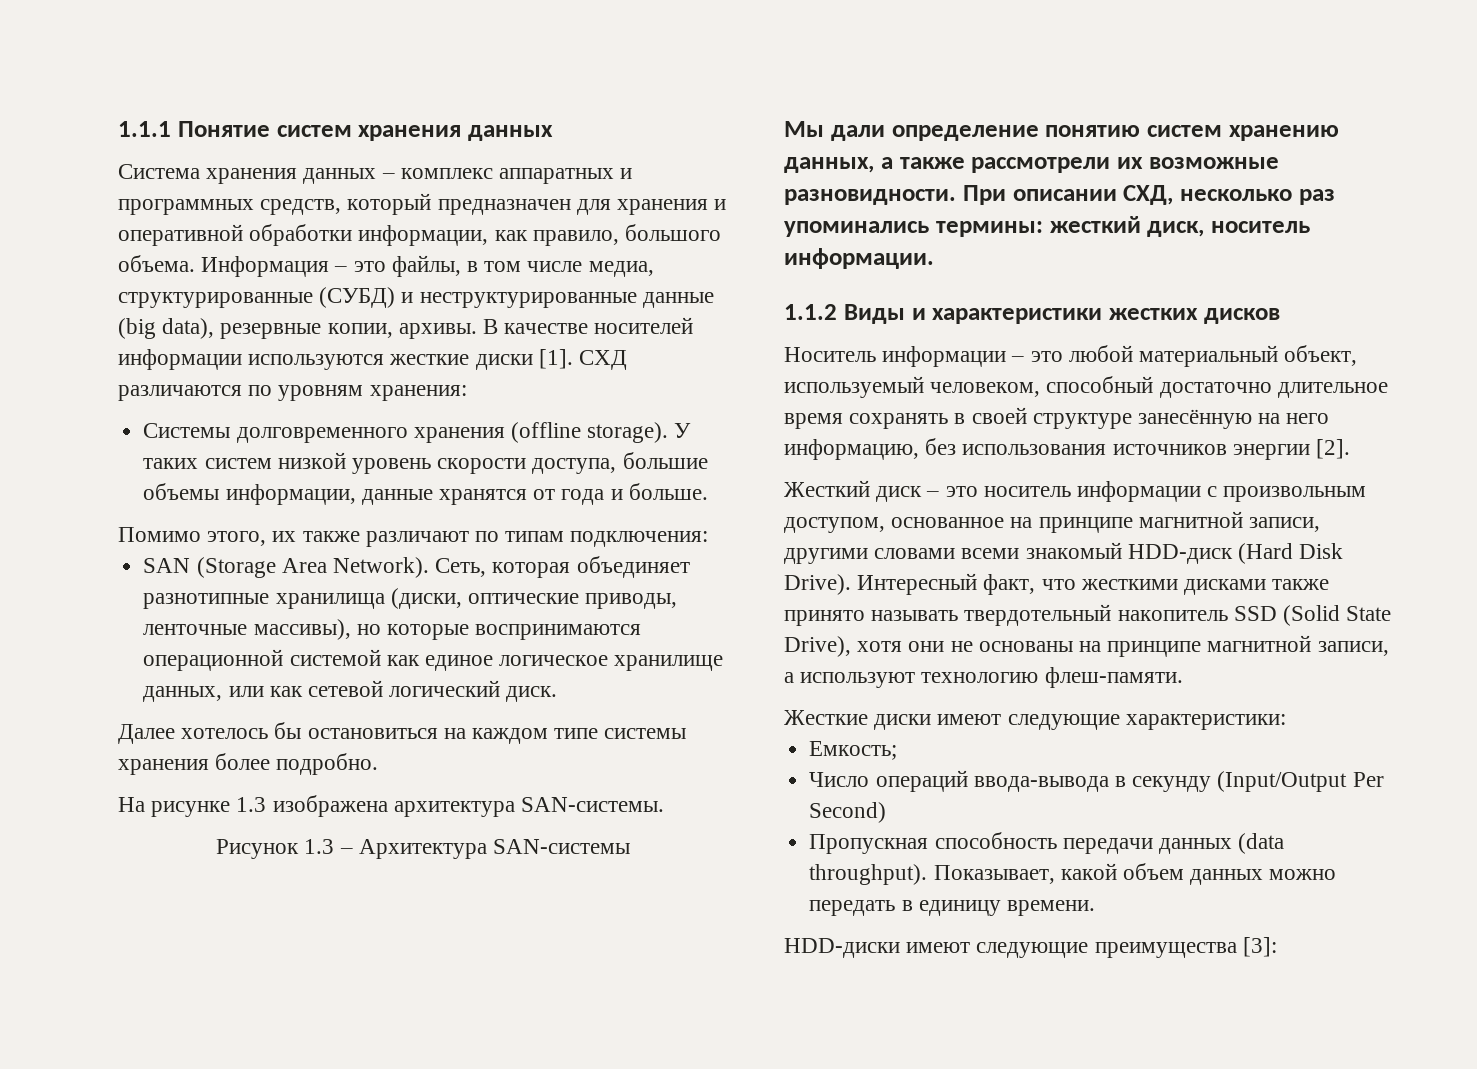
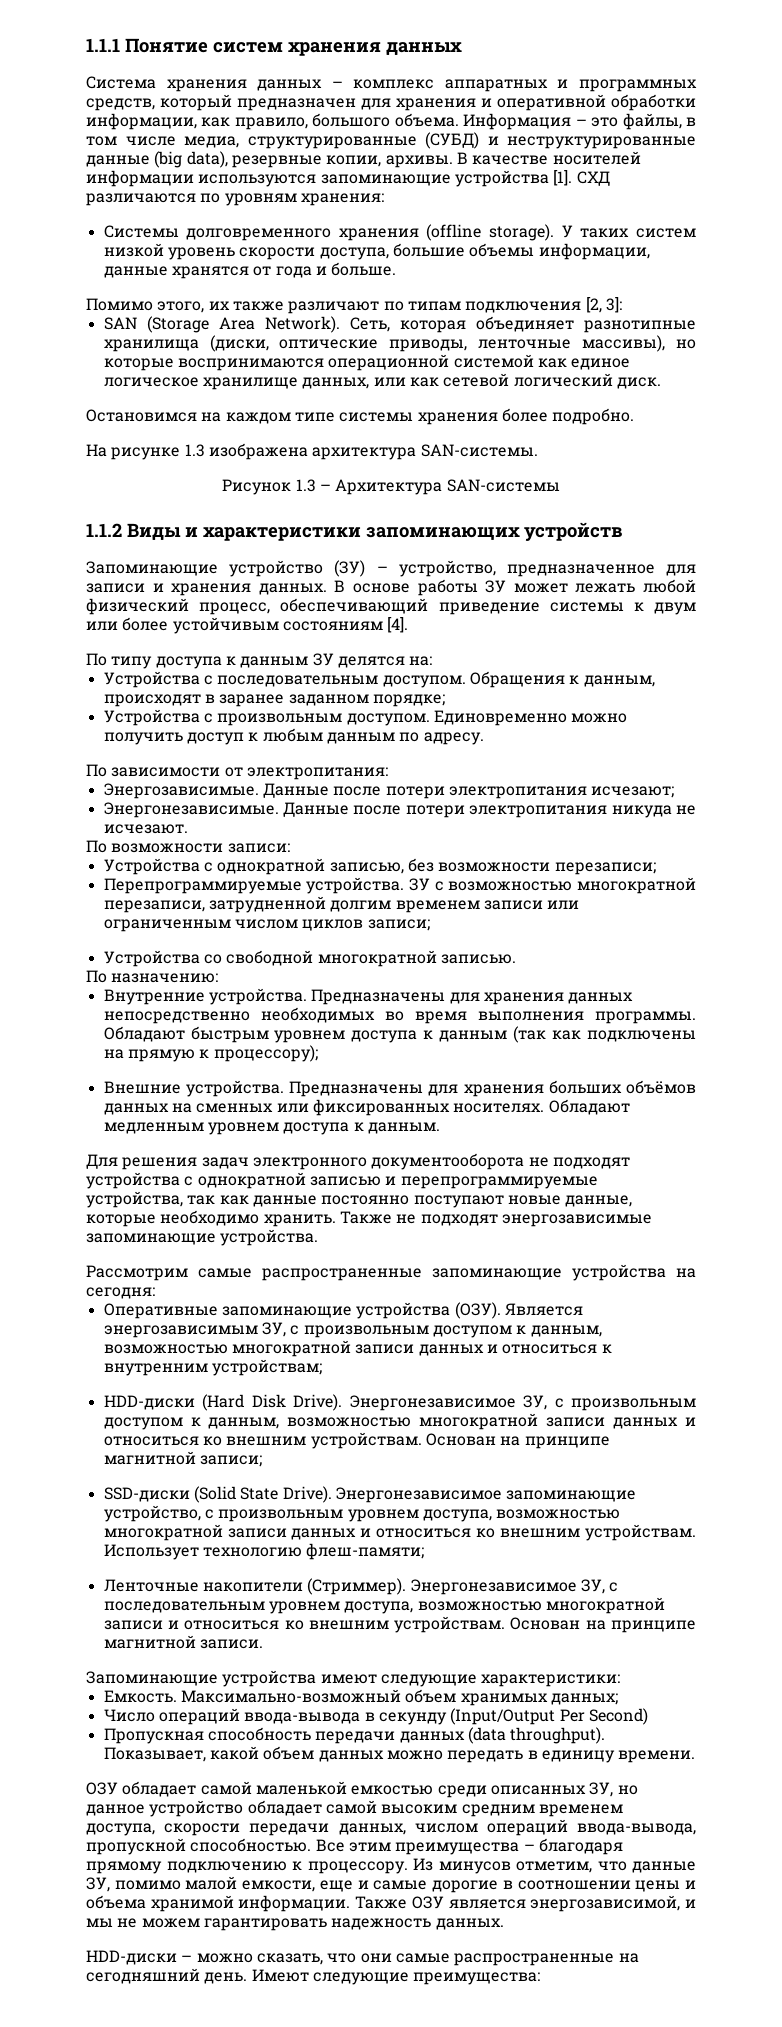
[389,354,533,370] жесткие диски -> [320,170,549,187] запоминающие устройства
[570,531,709,547] подключения: -> [465,297,622,313] подключения [2, 3]:
[118,722,438,744] Далее хотелось бы остановиться -> [86,409,197,422] Остановимся
[784,121,1339,141] [784,157,1279,173] [784,185,1335,205] [784,216,1310,237] [784,248,934,269] [784,304,1280,324] [784,345,1358,367] [784,376,1388,398] [784,407,1330,429] [784,438,1351,460] [784,480,1367,502] [784,511,1321,533] [784,542,1344,564] [784,573,1330,595] [784,604,1392,626] [784,635,1389,657] [784,667,1183,688] [784,710,1286,730] [809,741,898,760] Мы дали определение понятию систем хранению данных, а также рассмотрели их возможные разновидности. При описании СХД, несколько раз упоминались термины: жесткий диск, носитель информации. // 1.1.2 Виды и характеристики жестких дисков // Носитель информации – это любой материальный объект, используемый человеком, способный достаточно длительное время сохранять в своей структуре занесённую на него информацию, без использования источников энергии [2]. // Жесткий диск – это носитель информации с произвольным доступом, основанное на принципе магнитной записи, другими словами всеми знакомый HDD-диск (Hard Disk Drive). Интересный факт, что жесткими дисками также принято называть твердотельный накопитель SSD (Solid State Drive), хотя они не основаны на принципе магнитной записи, а используют технологию флеш-памяти. // Жесткие диски имеют следующие характеристики: // Емкость; -> [86,522,623,541] [86,560,697,577] [86,579,697,596] [86,598,696,615] [86,617,409,634] [86,653,433,669] [103,671,655,688] [103,694,445,707] [103,709,628,726] [103,728,484,745] [86,764,388,780] [103,783,675,799] [103,802,696,818] [103,824,188,834] [86,840,290,853] [103,858,656,875] [103,877,696,894] [103,896,580,913] [103,919,430,932] [103,950,516,967] [86,970,219,983] [103,988,634,1005] [103,1007,696,1024] [103,1026,697,1043] [103,1045,318,1062] [103,1080,696,1097] [103,1099,630,1116] [103,1122,440,1135] [86,1153,630,1170] [86,1172,598,1189] [86,1191,633,1208] [86,1210,652,1227] [86,1229,319,1246] [86,1264,696,1281] [86,1287,155,1299] [103,1302,583,1319] [103,1322,602,1338] [103,1340,612,1357] [103,1359,322,1376] [103,1394,696,1411] [103,1413,696,1430] [103,1432,610,1449] [103,1451,262,1467] [103,1486,637,1503] [103,1505,621,1522] [103,1524,696,1541] [103,1543,425,1560] [103,1578,619,1595] [103,1597,665,1614] [103,1616,696,1633] [103,1635,263,1649] [86,1670,621,1687] [103,1689,618,1706] 1.1.2 Виды и характеристики запоминающих устройств // Запоминающие устройство (ЗУ) – устройство, предназначенное для записи и хранения данных. В основе работы ЗУ может лежать любой физический процесс, обеспечивающий приведение системы к двум или более устойчивым состояниям [4]. // По типу доступа к данным ЗУ делятся на: // Устройства с последовательным доступом. Обращения к данным, происходят в заранее заданном порядке; // Устройства с произвольным доступом. Единовременно можно получить доступ к любым данным по адресу. // По зависимости от электропитания: // Энергозависимые. Данные после потери электропитания исчезают; // Энергонезависимые. Данные после потери электропитания никуда не исчезают. // По возможности записи: // Устройства с однократной записью, без возможности перезаписи; // Перепрограммируемые устройства. ЗУ с возможностью многократной перезаписи, затрудненной долгим временем записи или ограниченным числом циклов записи; // Устройства со свободной многократной записью. // По назначению: // Внутренние устройства. Предназначены для хранения данных непосредственно необходимых во время выполнения программы. Обладают быстрым уровнем доступа к данным (так как подключены на прямую к процессору); // Внешние устройства. Предназначены для хранения больших объёмов данных на сменных или фиксированных носителях. Обладают медленным уровнем доступа к данным. // Для решения задач электронного документооборота не подходят устройства с однократной записью и перепрограммируемые устройства, так как данные постоянно поступают новые данные, которые необходимо хранить. Также не подходят энергозависимые запоминающие устройства. // Рассмотрим самые распространенные запоминающие устройства на сегодня: // Оперативные запоминающие устройства (ОЗУ). Является энергозависимым ЗУ, с произвольным доступом к данным, возможностью многократной записи данных и относиться к внутренним устройствам; // HDD-диски (Hard Disk Drive). Энергонезависимое ЗУ, с произвольным доступом к данным, возможностью многократной записи данных и относиться ко внешним устройствам. Основан на принципе магнитной записи; // SSD-диски (Solid State Drive). Энергонезависимое запоминающие устройство, с произвольным уровнем доступа, возможностью многократной записи данных и относиться ко внешним устройствам. Использует технологию флеш-памяти; // Ленточные накопители (Стриммер). Энергонезависимое ЗУ, с последовательным уровнем доступа, возможностью многократной записи и относиться ко внешним устройствам. Основан на принципе магнитной записи. // Запоминающие устройства имеют следующие характеристики: // Емкость. Максимально-возможный объем хранимых данных;
[784,937,1277,958] HDD-диски имеют следующие преимущества [3]: -> [86,1781,638,1798] [86,1800,623,1817] [86,1819,697,1836] [86,1838,623,1855] [86,1858,696,1874] [86,1876,697,1893] [86,1895,696,1912] [86,1918,504,1931] [86,1950,639,1966] [86,1968,541,1985] ОЗУ обладает самой маленькой емкостью среди описанных ЗУ, но данное устройство обладает самой высоким средним временем доступа, скорости передачи данных, числом операций ввода-вывода, пропускной способностью. Все этим преимущества – благодаря прямому подключению к процессору. Из минусов отметим, что данные ЗУ, помимо малой емкости, еще и самые дорогие в соотношении цены и объема хранимой информации. Также ОЗУ является энергозависимой, и мы не можем гарантировать надежность данных. // HDD-диски – можно сказать, что они самые распространенные на сегодняшний день. Имеют следующие преимущества:

